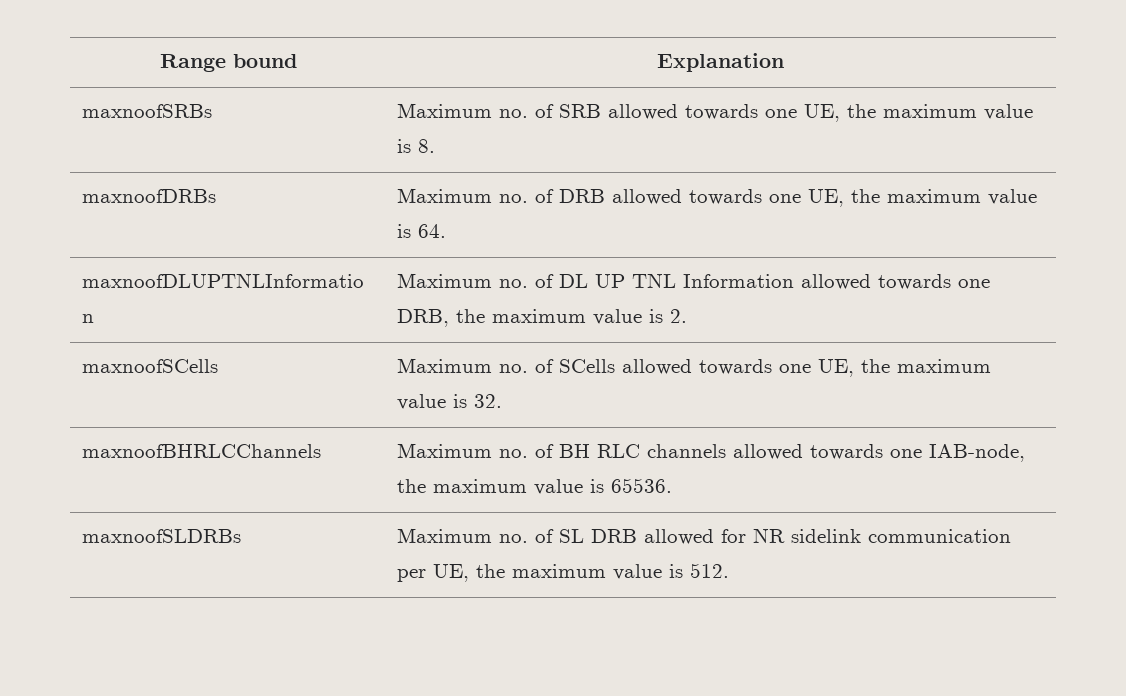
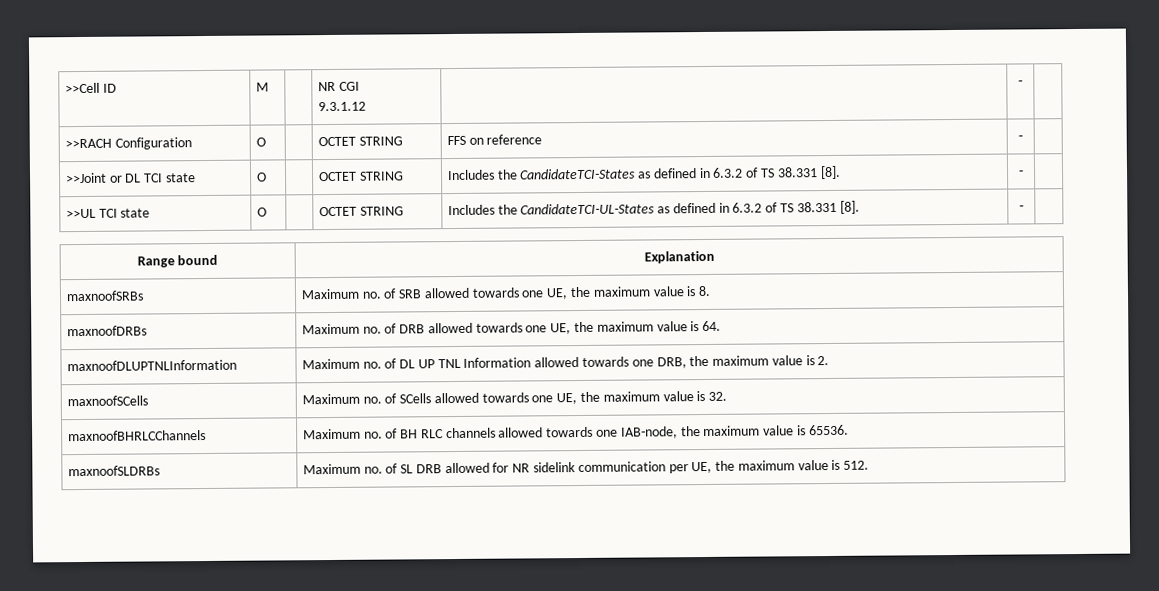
(159, 63) none -> [64,82,117,94] [255,82,269,92] [317,81,360,92] [317,101,366,112] [1018,80,1023,86] [64,137,192,150] [255,137,266,147] [317,136,403,147] [446,134,543,146] [1018,135,1023,141] [65,172,196,184] [256,172,267,182] [318,171,404,182] [446,165,841,181] [1019,170,1024,176] [65,208,151,219] [256,207,267,217] [318,206,404,217] [447,200,860,216] [1019,205,1024,211] >>Cell ID | M | | NR CGI // 9.3.1.12 | | - | // >>RACH Configuration | O | | OCTET STRING | FFS on reference | - | // >>Joint or DL TCI state | O | | OCTET STRING | Includes the CandidateTCI-States as defined in 6.3.2 of TS 38.331 [8]. | - | // >>UL TCI state | O | | OCTET STRING | Includes the CandidateTCI-UL-States as defined in 6.3.2 of TS 38.331 [8]. | - | //

